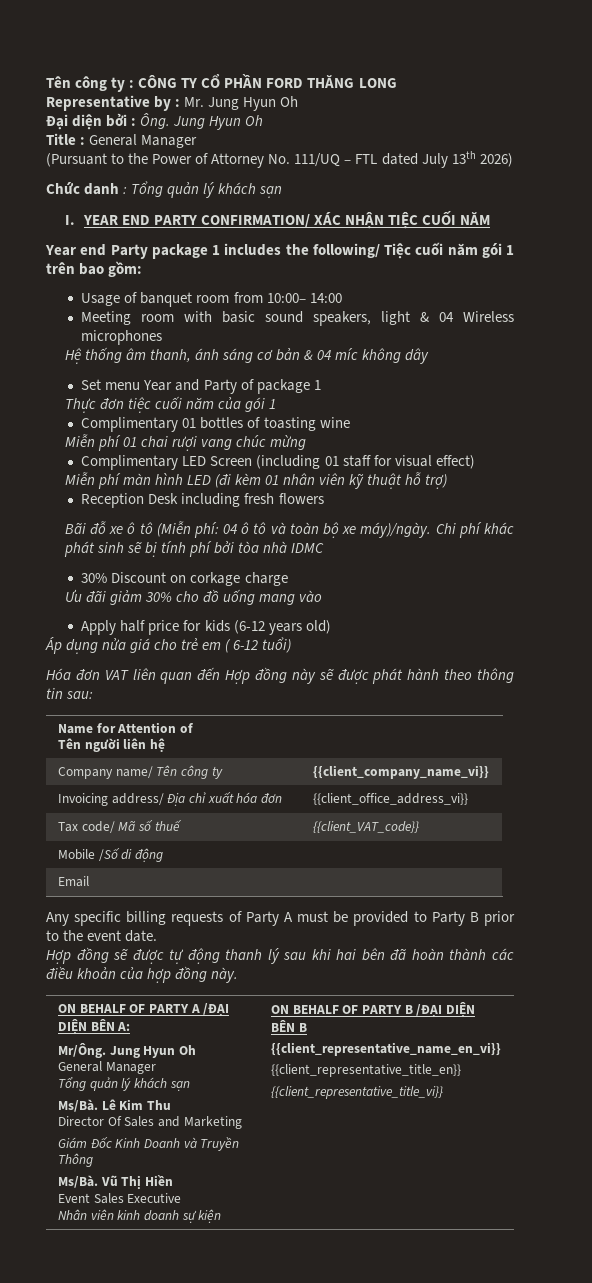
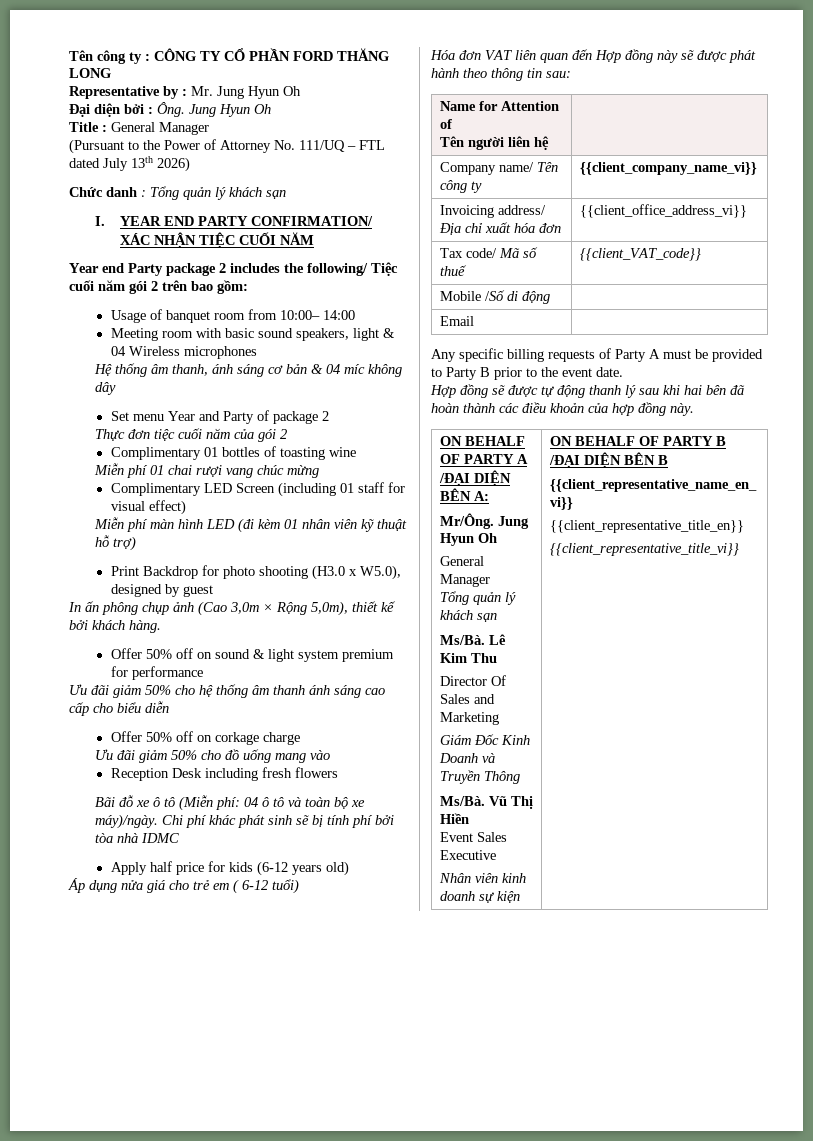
[212,245,220,255] 1 -> [219,263,226,273] 2
[506,245,514,255] 1 -> [151,281,158,291] 2
[313,380,321,390] 1 -> [321,411,329,421] 2
[269,399,277,409] 1 -> [279,429,287,439] 2
(448, 481) none -> [110,565,401,580] [110,584,213,597] [68,601,396,616] [69,620,161,633] [110,648,394,662] [110,666,203,680] [69,684,385,698] [69,701,169,716] [110,731,300,745] [94,749,330,763] // Print Backdrop for photo shooting (H3.0 x W5.0), designed by guest // In ấn phông chụp ảnh (Cao 3,0m × Rộng 5,0m), thiết kế bởi khách hàng. // Offer 50% off on sound & light system premium for performance // Ưu đãi giảm 50% cho hệ thống âm thanh ánh sáng cao cấp cho biểu diễn // Offer 50% off on corkage charge // Ưu đãi giảm 50% cho đồ uống mang vào
[81,572,288,586] [64,589,323,605] // 30% Discount on corkage charge // Ưu đãi giảm 30% cho đồ uống mang vào -> (179, 838) none

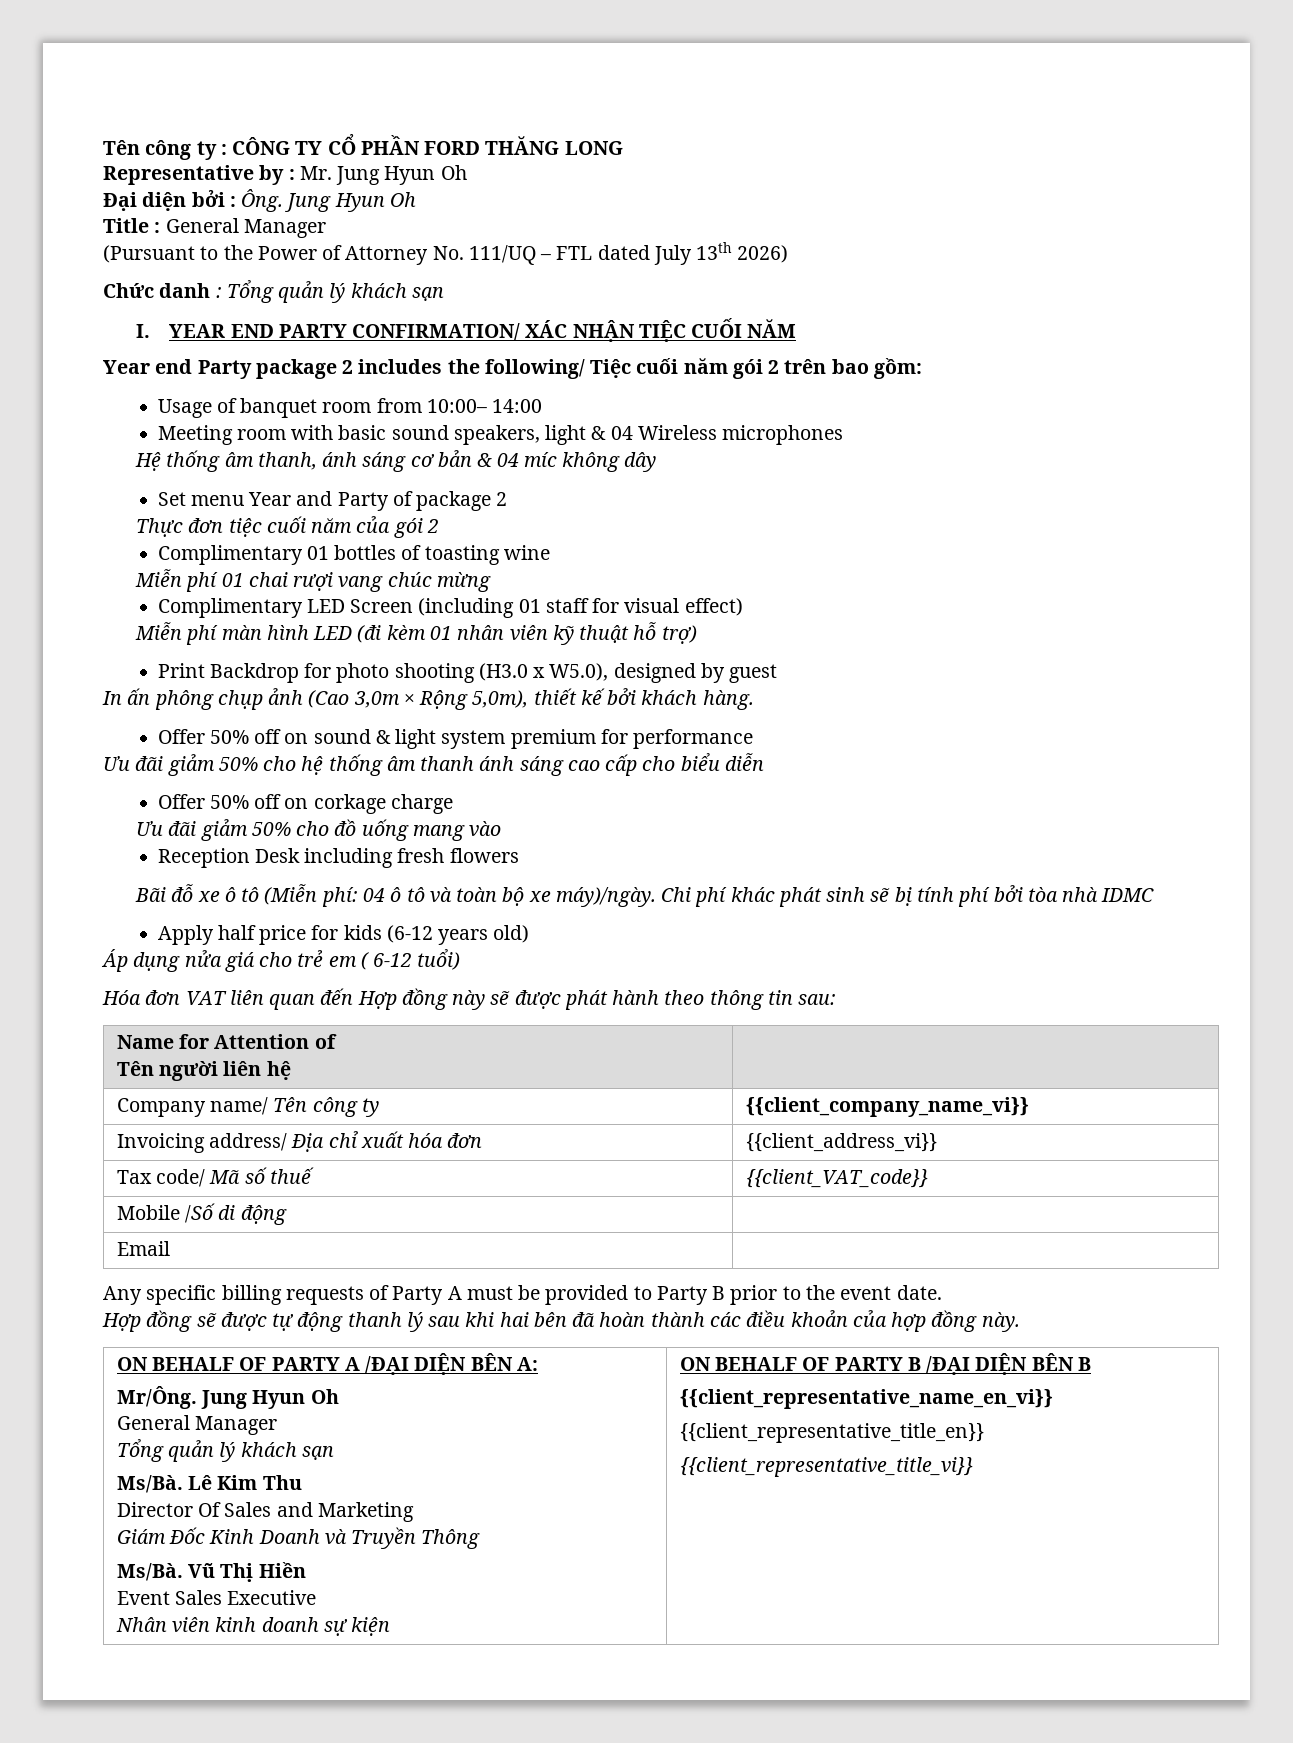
[579,204,747,218] {{client_office_address_vi}} -> [745,1133,937,1152] {{client_address_vi}}

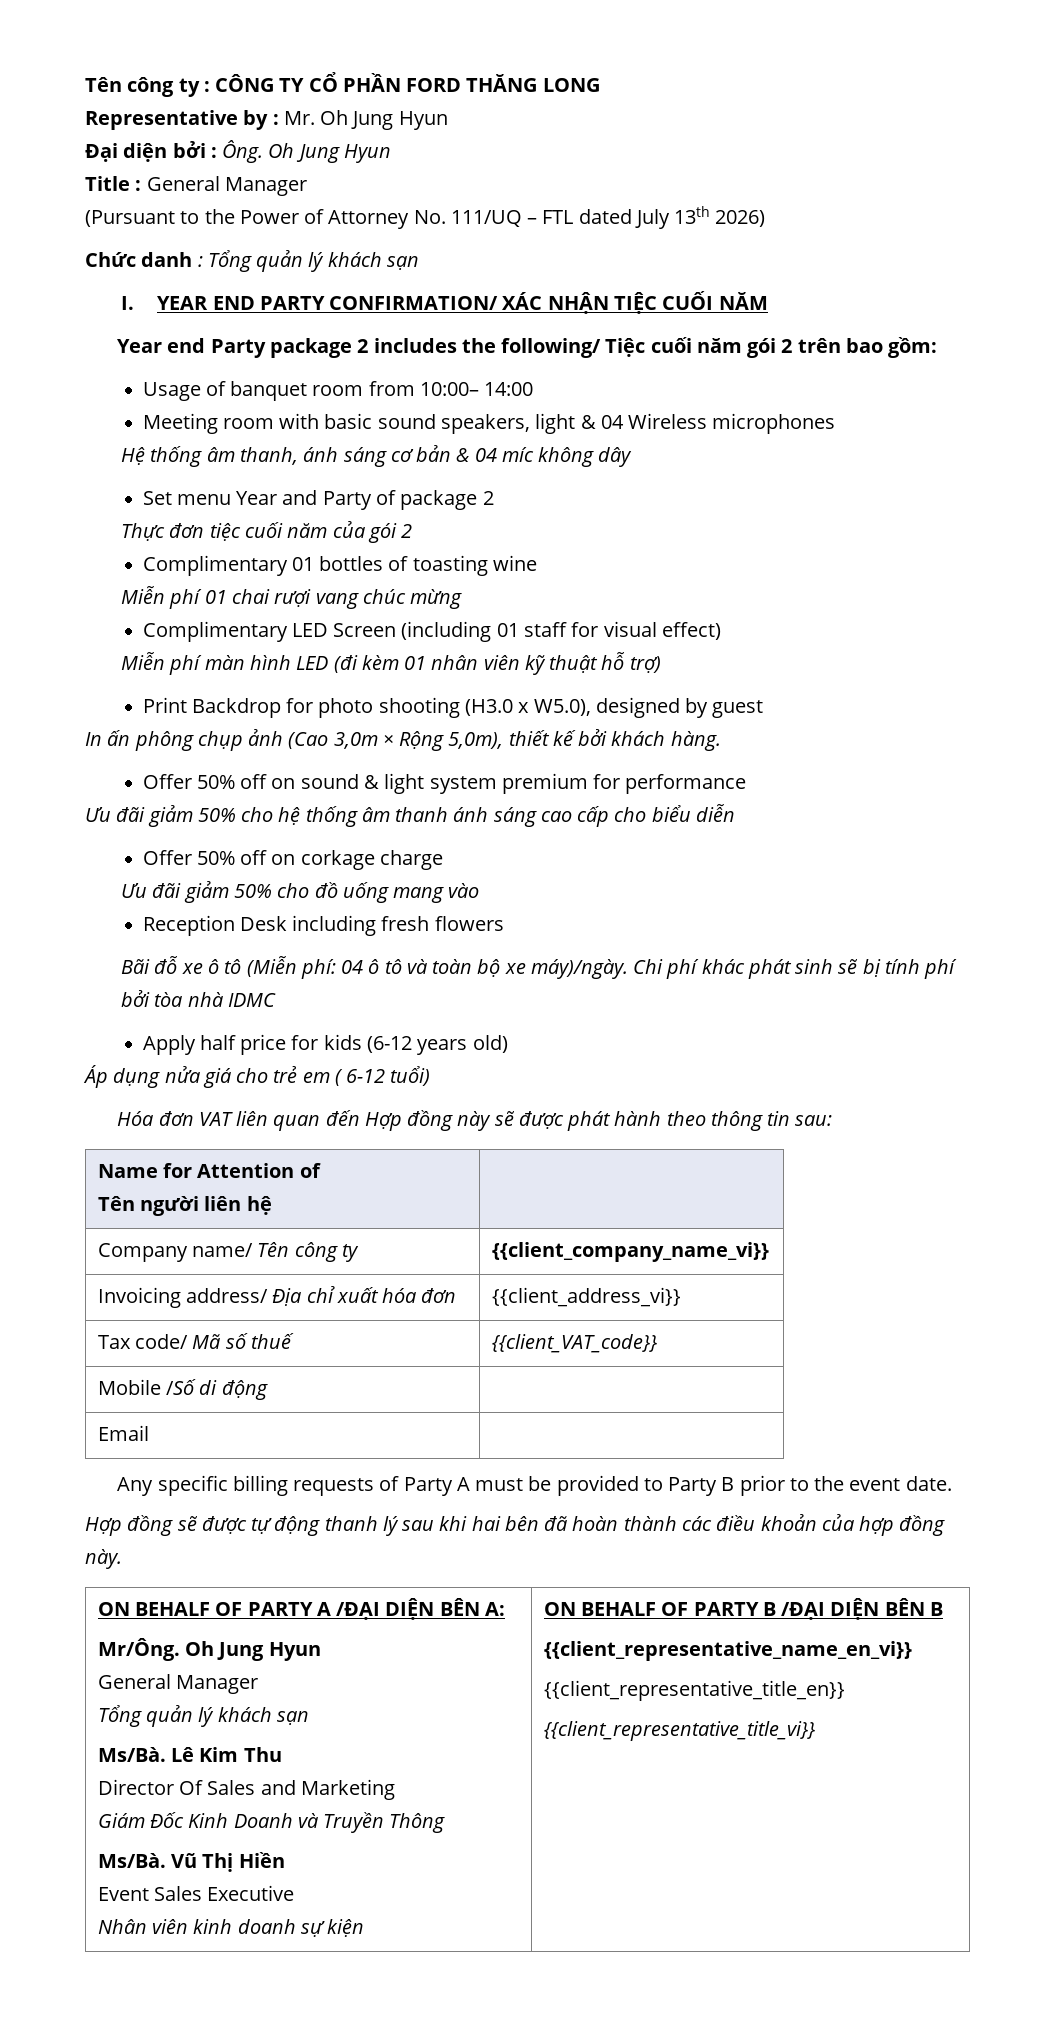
[336,165,467,185] Jung Hyun Oh -> [320,110,448,130] Oh Jung Hyun
[284,192,416,212] Jung Hyun Oh -> [268,143,391,163] Oh Jung Hyun
[201,1389,339,1409] Jung Hyun Oh -> [185,1641,321,1661] Oh Jung Hyun

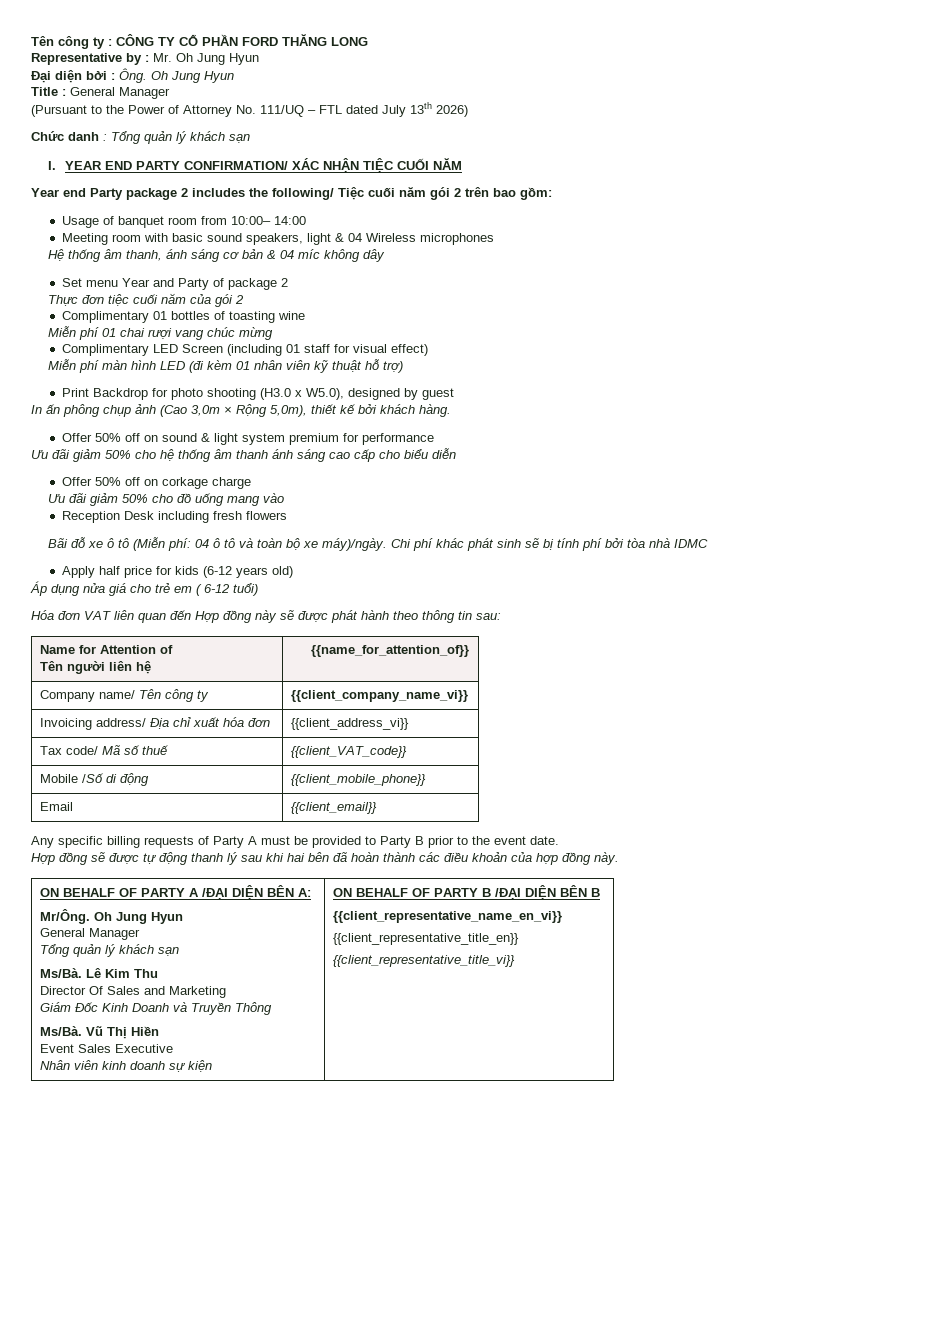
(272, 1205) none -> [310,645,469,657] {{name_for_attention_of}}
(268, 1390) none -> [290,774,426,786] {{client_mobile_phone}}
(149, 1433) none -> [290,802,377,814] {{client_email}}

